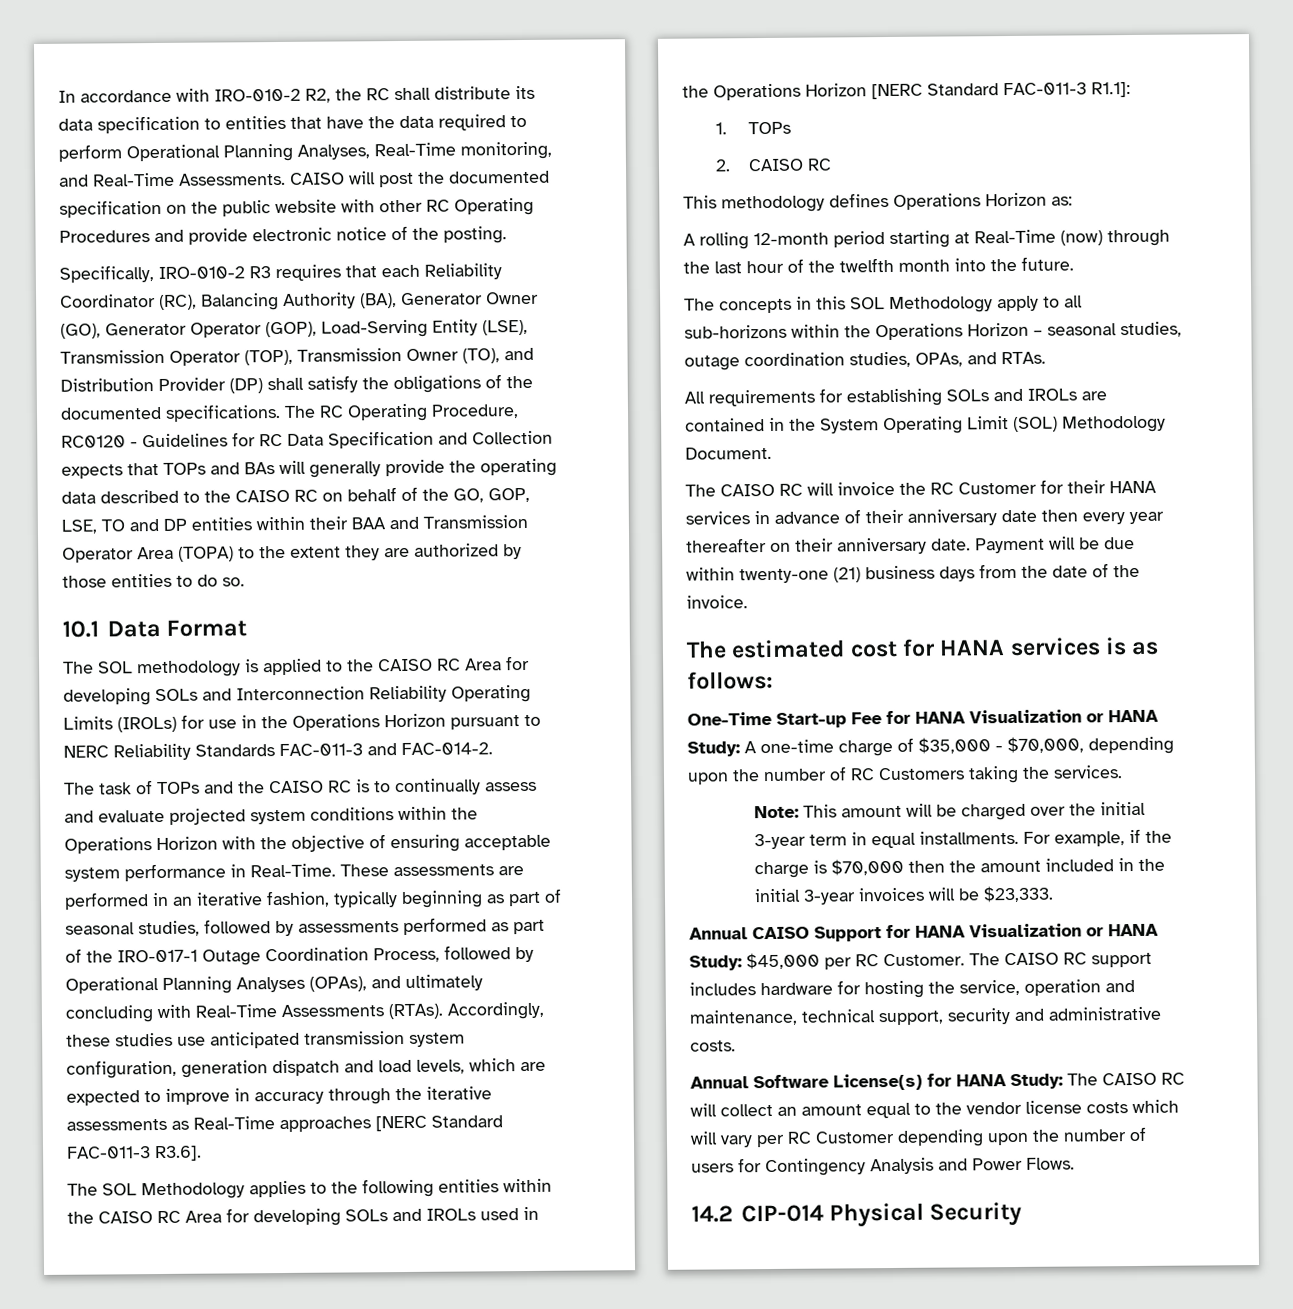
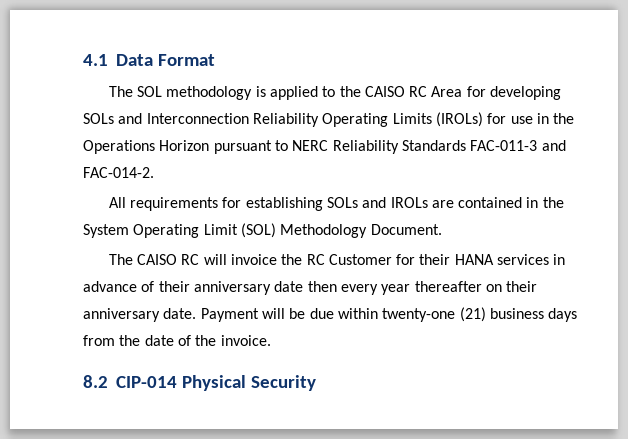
[58,85,535,103] [58,114,527,134] [58,141,552,162] [59,170,550,188] [59,197,534,218] [59,225,507,245] [59,263,502,283] [60,291,539,311] [60,319,528,339] [60,347,534,366] [60,374,533,394] [60,403,519,422] [61,430,553,449] [61,458,557,479] [61,486,530,504] [61,514,528,534] [62,543,522,563] [62,573,245,588] [62,620,99,638] In accordance with IRO-010-2 R2, the RC shall distribute its data specification to entities that have the data required to perform Operational Planning Analyses, Real-Time monitoring, and Real-Time Assessments. CAISO will post the documented specification on the public website with other RC Operating Procedures and provide electronic notice of the posting. // Specifically, IRO-010-2 R3 requires that each Reliability Coordinator (RC), Balancing Authority (BA), Generator Owner (GO), Generator Operator (GOP), Load-Serving Entity (LSE), Transmission Operator (TOP), Transmission Owner (TO), and Distribution Provider (DP) shall satisfy the obligations of the documented specifications. The RC Operating Procedure, RC0120 - Guidelines for RC Data Specification and Collection expects that TOPs and BAs will generally provide the operating data described to the CAISO RC on behalf of the GO, GOP, LSE, TO and DP entities within their BAA and Transmission Operator Area (TOPA) to the extent they are authorized by those entities to do so. // 10.1 -> [83,54,108,66] 4.1
[64,778,537,796] [64,806,478,825] [64,834,551,854] [64,863,524,882] [64,888,562,910] [65,917,545,937] [65,945,534,966] [65,974,483,994] [65,1001,544,1023] [66,1031,465,1049] [66,1058,546,1079] [66,1086,492,1106] [66,1115,503,1133] [67,1145,202,1162] [67,1178,552,1200] [67,1206,539,1227] [682,82,1131,101] [715,121,792,135] [715,158,833,172] [683,192,1073,213] [683,229,1170,250] [683,256,1074,274] [684,295,1083,314] [684,321,1182,341] [684,351,1046,371] // The task of TOPs and the CAISO RC is to continually assess and evaluate projected system conditions within the Operations Horizon with the objective of ensuring acceptable system performance in Real-Time. These assessments are performed in an iterative fashion, typically beginning as part of seasonal studies, followed by assessments performed as part of the IRO-017-1 Outage Coordination Process, followed by Operational Planning Analyses (OPAs), and ultimately concluding with Real-Time Assessments (RTAs). Accordingly, these studies use anticipated transmission system configuration, generation dispatch and load levels, which are expected to improve in accuracy through the iterative assessments as Real-Time approaches [NERC Standard FAC-011-3 R3.6]. // The SOL Methodology applies to the following entities within the CAISO RC Area for developing SOLs and IROLs used in the Operations Horizon [NERC Standard FAC-011-3 R1.1]: // 1. TOPs // 2. CAISO RC // This methodology defines Operations Horizon as: // A rolling 12-month period starting at Real-Time (now) through the last hour of the twelfth month into the future. // The concepts in this SOL Methodology apply to all sub-horizons within the Operations Horizon – seasonal studies, outage coordination studies, OPAs, and RTAs. -> (154, 172) none
[686,637,1160,659] [687,670,773,690] [687,709,1159,728] [687,736,1174,757] [687,765,1123,785] [754,801,1147,821] [754,828,1173,850] [754,858,1166,879] [754,885,1055,905] [689,923,1159,942] [689,952,1152,971] [689,979,1135,999] [689,1006,1162,1026] [690,1040,736,1052] [690,1072,1185,1091] [690,1099,1179,1119] [690,1126,1147,1148] [691,1157,1075,1177] [691,1205,733,1223] The estimated cost for HANA services is as follows: // One-Time Start-up Fee for HANA Visualization or HANA Study: A one-time charge of $35,000 - $70,000, depending upon the number of RC Customers taking the services. // Note: This amount will be charged over the initial 3-year term in equal installments. For example, if the charge is $70,000 then the amount included in the initial 3-year invoices will be $23,333. // Annual CAISO Support for HANA Visualization or HANA Study: $45,000 per RC Customer. The CAISO RC support includes hardware for hosting the service, operation and maintenance, technical support, security and administrative costs. // Annual Software License(s) for HANA Study: The CAISO RC will collect an amount equal to the vendor license costs which will vary per RC Customer depending upon the number of users for Contingency Analysis and Power Flows. // 14.2 -> [83,375,108,388] 8.2

